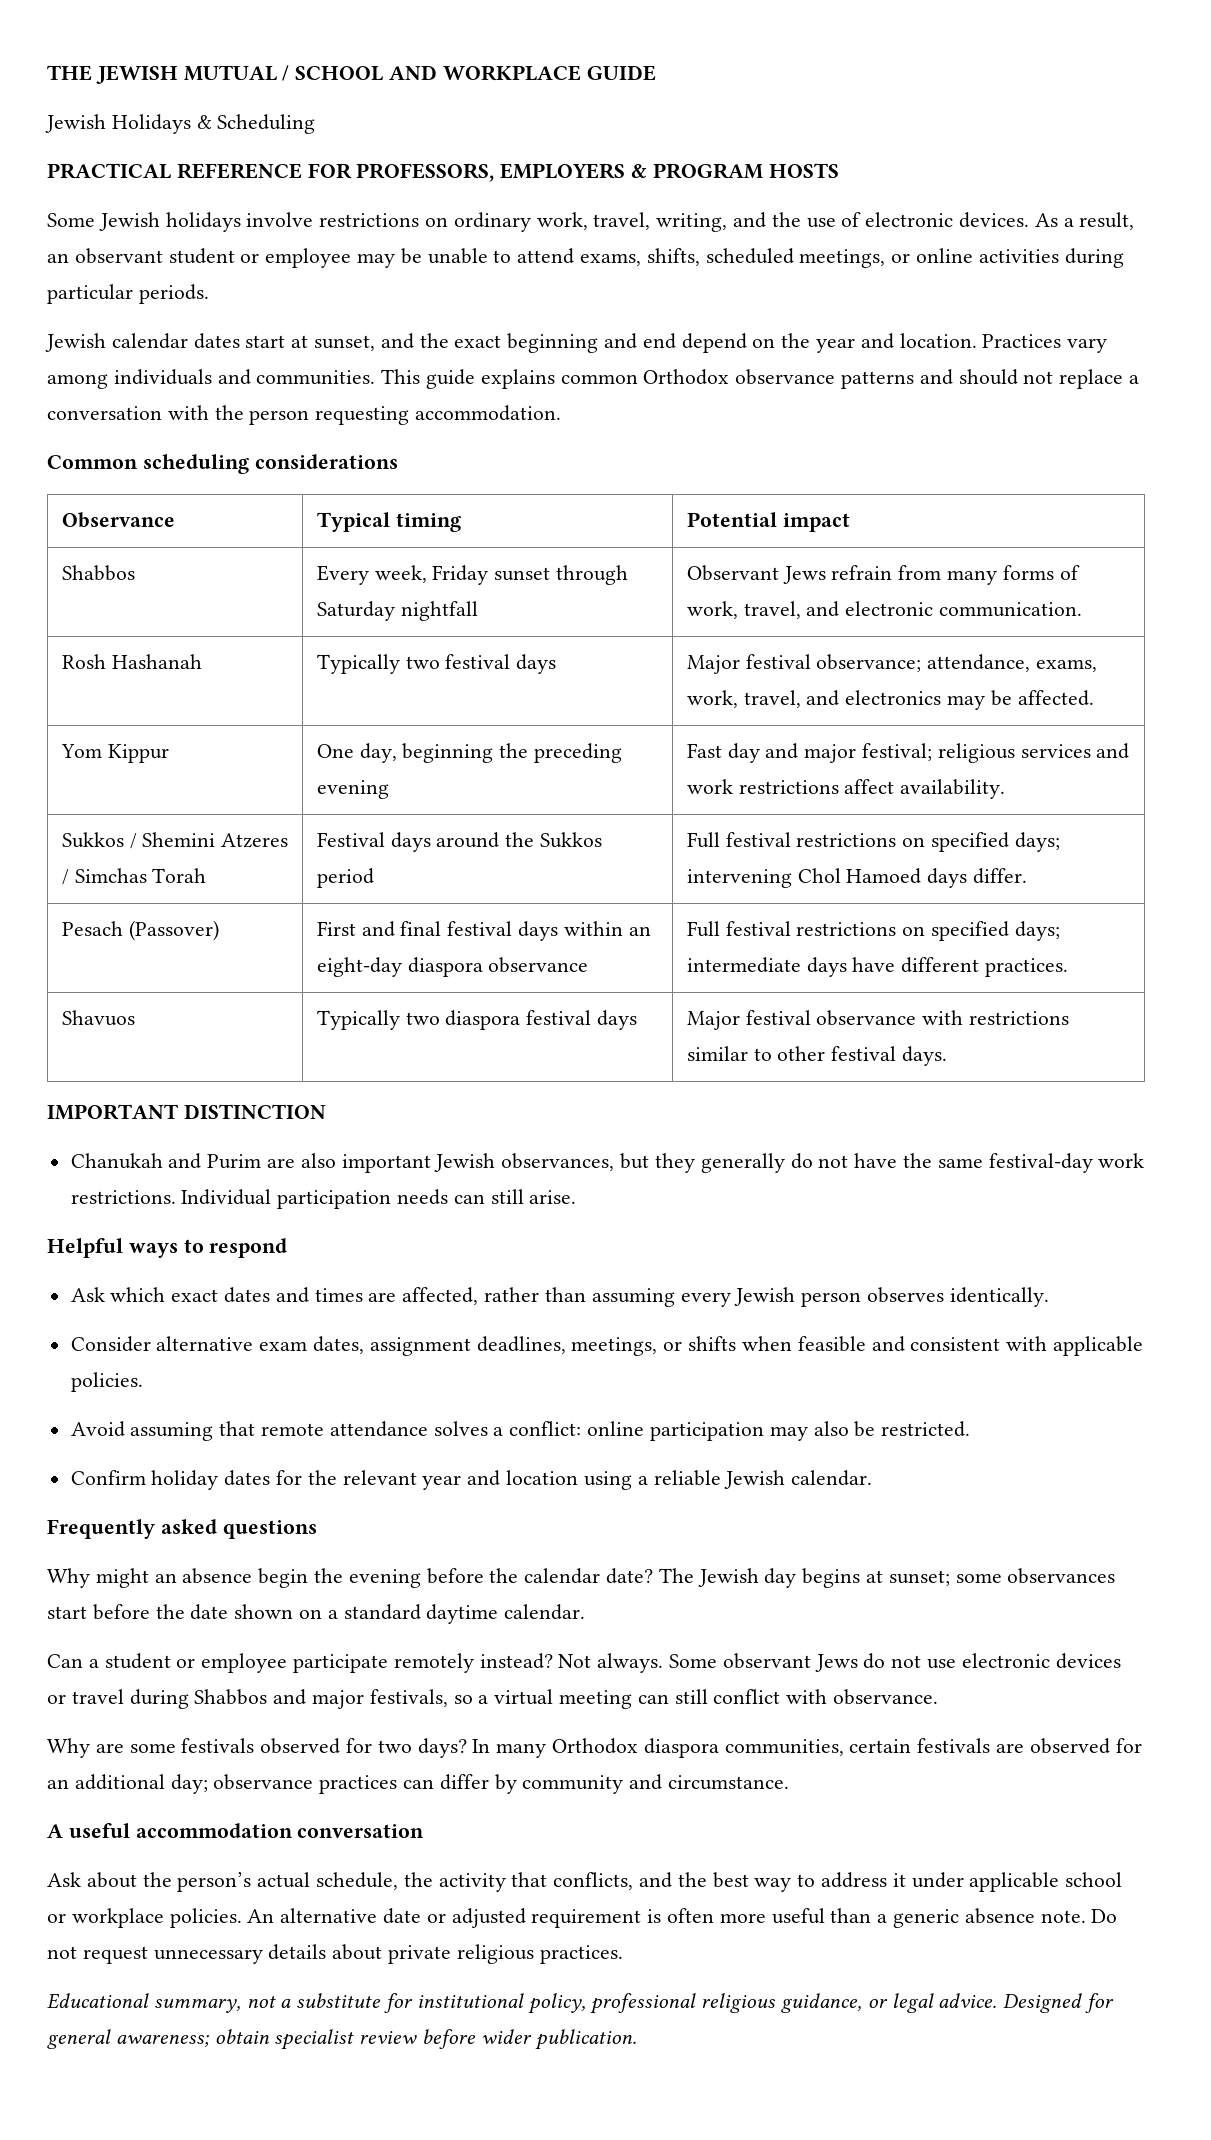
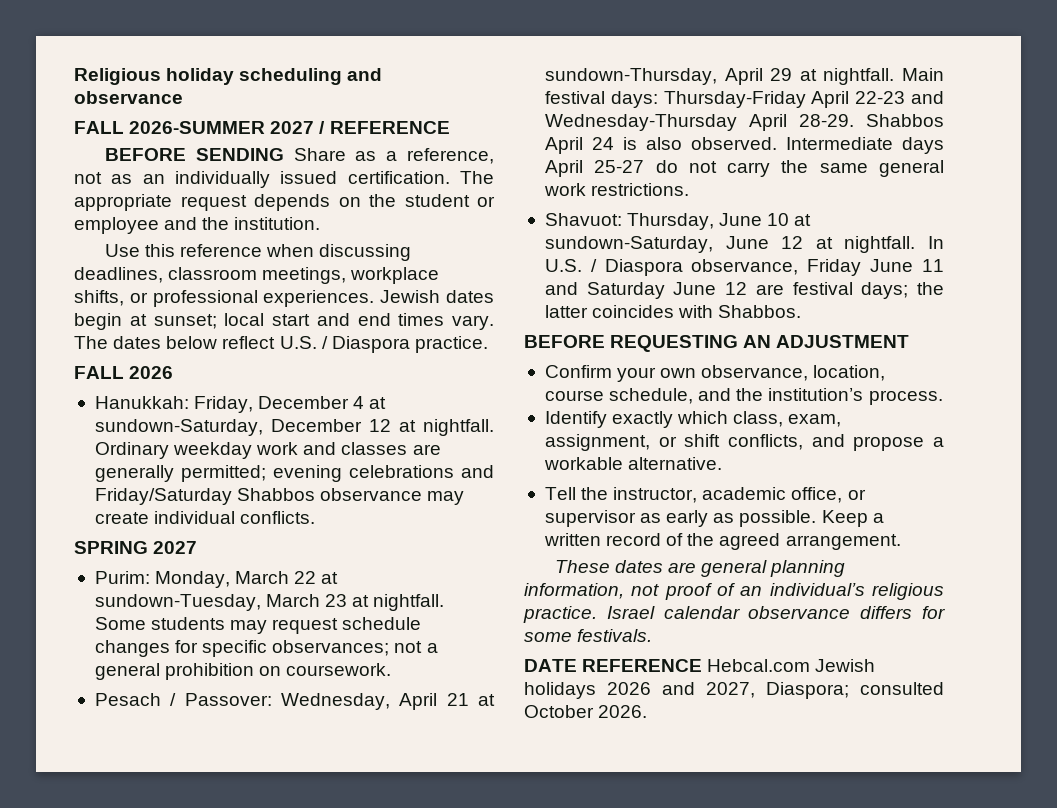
[47,65,656,84] [45,114,316,134] [47,163,839,182] [47,212,1135,232] [47,248,1124,268] [47,284,209,304] [45,333,1108,353] [47,369,1140,389] [47,405,562,425] [47,454,398,474] [61,512,175,528] [316,512,461,532] [686,512,850,532] [61,565,135,581] [316,565,629,585] [316,601,478,621] [686,565,1080,585] [686,601,1083,619] [61,654,202,669] [316,654,557,674] [686,654,1098,674] [686,690,1094,710] [60,744,169,763] [316,743,623,763] [316,780,389,799] [686,743,1130,763] [686,779,1006,799] [61,832,289,849] [61,868,207,885] [316,832,603,852] [316,868,374,888] [686,832,1060,852] [686,868,1028,888] [61,920,219,941] [316,921,651,941] [316,957,589,977] [686,921,1060,941] [686,957,1069,977] [61,1010,135,1026] [316,1010,638,1030] [686,1010,1070,1030] [686,1046,948,1066] [47,1104,326,1120] [70,1153,898,1173] THE JEWISH MUTUAL / SCHOOL AND WORKPLACE GUIDE // Jewish Holidays & Scheduling // PRACTICAL REFERENCE FOR PROFESSORS, EMPLOYERS & PROGRAM HOSTS // Some Jewish holidays involve restrictions on ordinary work, travel, writing, and the use of electronic devices. As a result, an observant student or employee may be unable to attend exams, shifts, scheduled meetings, or online activities during particular periods. // Jewish calendar dates start at sunset, and the exact beginning and end depend on the year and location. Practices vary among individuals and communities. This guide explains common Orthodox observance patterns and should not replace a conversation with the person requesting accommodation. // Common scheduling considerations // Observance | Typical timing | Potential impact // Shabbos | Every week, Friday sunset through Saturday nightfall | Observant Jews refrain from many forms of work, travel, and electronic communication. // Rosh Hashanah | Typically two festival days | Major festival observance; attendance, exams, work, travel, and electronics may be affected. // Yom Kippur | One day, beginning the preceding evening | Fast day and major festival; religious services and work restrictions affect availability. // Sukkos / Shemini Atzeres / Simchas Torah | Festival days around the Sukkos period | Full festival restrictions on specified days; intervening Chol Hamoed days differ. // Pesach (Passover) | First and final festival days within an eight-day diaspora observance | Full festival restrictions on specified days; intermediate days have different practices. // Shavuos | Typically two diaspora festival days | Major festival observance with restrictions similar to other festival days. // IMPORTANT DISTINCTION // Chanukah and Purim are also important Jewish observances, but they generally do not have -> [74,68,383,85] [74,91,183,104] [74,121,450,134] [104,148,494,164] [74,171,494,188] [74,194,495,211] [74,217,321,234] [104,244,412,261] [74,267,440,284] [74,290,495,307] [74,313,494,330] [74,336,488,353] [74,366,174,379] [94,396,387,413] [94,419,495,436] [94,442,441,459] [94,465,495,482] [94,488,465,505] [94,511,316,524] [74,541,198,554] [94,571,339,588] [94,594,445,611] [94,617,422,634] [94,640,438,657] [94,663,392,680] [94,693,496,710] [544,68,944,85] [544,91,944,108] [544,114,944,131] [544,137,944,154] [544,160,771,177] Religious holiday scheduling and observance // FALL 2026-SUMMER 2027 / REFERENCE // BEFORE SENDING Share as a reference, not as an individually issued certification. The appropriate request depends on the student or employee and the institution. // Use this reference when discussing deadlines, classroom meetings, workplace shifts, or professional experiences. Jewish dates begin at sunset; local start and end times vary. The dates below reflect U.S. / Diaspora practice. // FALL 2026 // Hanukkah: Friday, December 4 at sundown-Saturday, December 12 at nightfall. Ordinary weekday work and classes are generally permitted; evening celebrations and Friday/Saturday Shabbos observance may create individual conflicts. // SPRING 2027 // Purim: Monday, March 22 at sundown-Tuesday, March 23 at nightfall. Some students may request schedule changes for specific observances; not a general prohibition on coursework. // Pesach / Passover: Wednesday, April 21 at sundown-Thursday, April 29 at nightfall. Main festival days: Thursday-Friday April 22-23 and Wednesday-Thursday April 28-29. Shabbos April 24 is also observed. Intermediate days April 25-27 do not carry
[988,1153,1093,1173] festival-day -> [879,160,944,177] general
[181,1189,577,1209] [47,1238,288,1258] [70,1287,1049,1307] [70,1336,1143,1356] [70,1372,143,1392] [70,1421,971,1441] [70,1470,873,1490] [47,1519,317,1539] [47,1568,1116,1588] [47,1604,586,1624] [47,1653,1121,1673] [47,1689,939,1709] [47,1738,1142,1758] [47,1774,790,1794] [47,1823,425,1838] [47,1872,1123,1892] [47,1908,1118,1928] [47,1944,623,1964] [47,1993,1115,2014] [47,2029,637,2050] Individual participation needs can still arise. // Helpful ways to respond // Ask which exact dates and times are affected, rather than assuming every Jewish person observes identically. // Consider alternative exam dates, assignment deadlines, meetings, or shifts when feasible and consistent with applicable policies. // Avoid assuming that remote attendance solves a conflict: online participation may also be restricted. // Confirm holiday dates for the relevant year and location using a reliable Jewish calendar. // Frequently asked questions // Why might an absence begin the evening before the calendar date? The Jewish day begins at sunset; some observances start before the date shown on a standard daytime calendar. // Can a student or employee participate remotely instead? Not always. Some observant Jews do not use electronic devices or travel during Shabbos and major festivals, so a virtual meeting can still conflict with observance. // Why are some festivals observed for two days? In many Orthodox diaspora communities, certain festivals are observed for an additional day; observance practices can differ by community and circumstance. // A useful accommodation conversation // Ask about the person’s actual schedule, the activity that conflicts, and the best way to address it under applicable school or workplace policies. An alternative date or adjusted requirement is often more useful than a generic absence note. Do not request unnecessary details about private religious practices. // Educational summary, not a substitute for institutional policy, professional religious guidance, or legal advice. Designed for general awareness; obtain specialist review before wider publication. -> [544,213,812,230] [544,236,944,253] [544,259,945,276] [544,282,944,299] [544,305,802,318] [524,335,910,352] [544,365,886,382] [544,388,943,405] [544,411,842,428] [544,434,944,451] [543,457,723,470] [544,487,866,503] [544,510,884,527] [543,533,901,550] [554,560,846,577] [524,583,944,600] [523,606,945,623] [524,629,653,642] [524,659,876,672] [524,682,944,699] [524,705,648,718] // Shavuot: Thursday, June 10 at sundown-Saturday, June 12 at nightfall. In U.S. / Diaspora observance, Friday June 11 and Saturday June 12 are festival days; the latter coincides with Shabbos. // BEFORE REQUESTING AN ADJUSTMENT // Confirm your own observance, location, course schedule, and the institution’s process. // Identify exactly which class, exam, assignment, or shift conflicts, and propose a workable alternative. // Tell the instructor, academic office, or supervisor as early as possible. Keep a written record of the agreed arrangement. // These dates are general planning information, not proof of an individual’s religious practice. Israel calendar observance differs for some festivals. // DATE REFERENCE Hebcal.com Jewish holidays 2026 and 2027, Diaspora; consulted October 2026.

